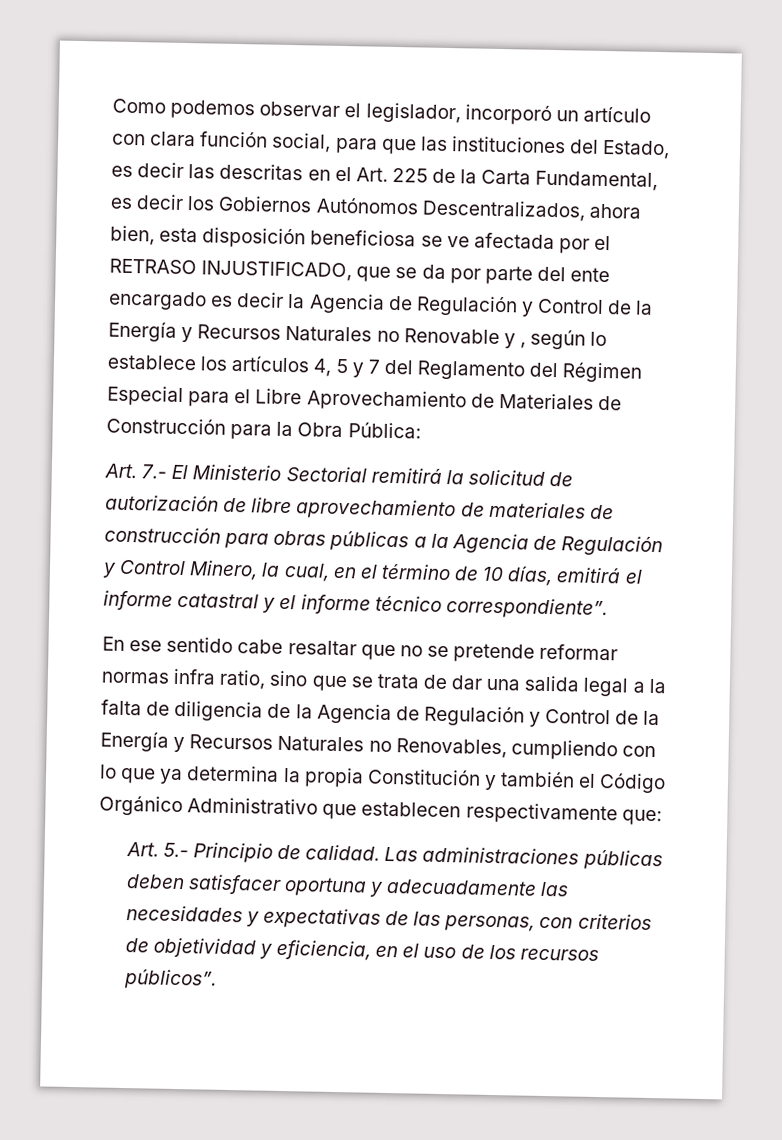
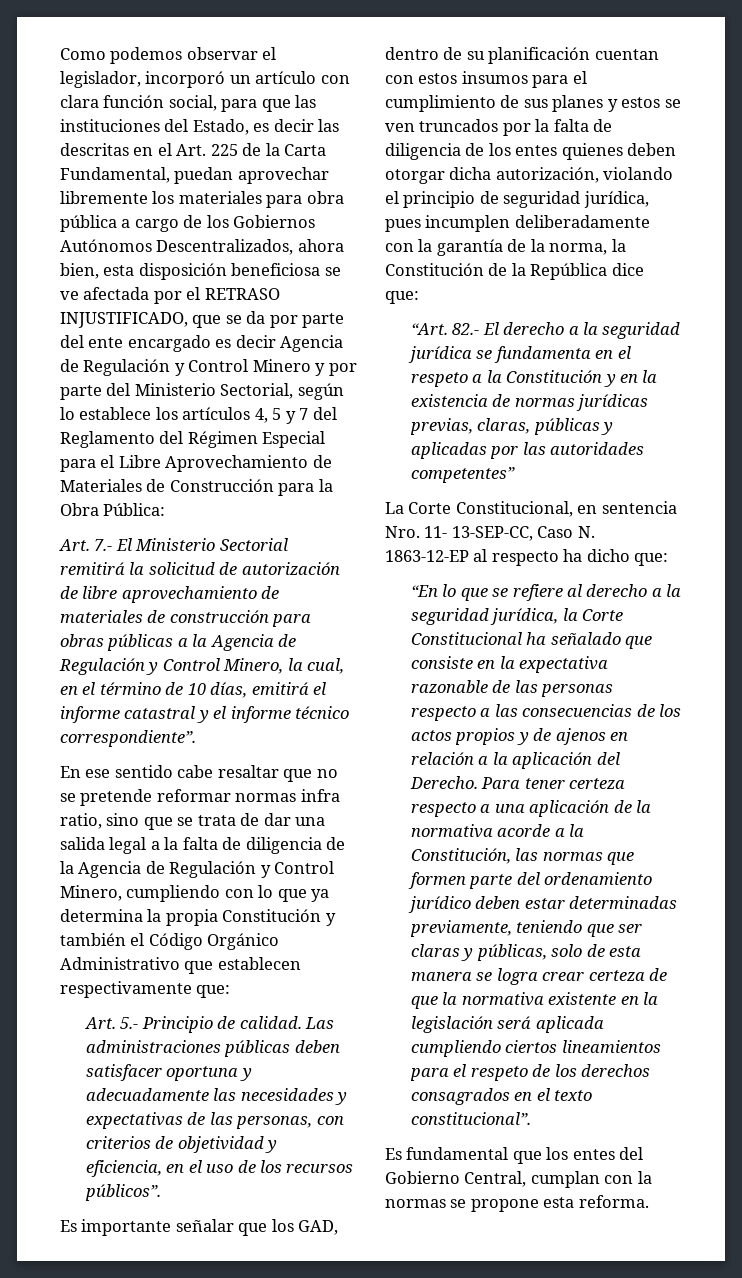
[110,194,185,210] es decir -> [174,167,329,184] [60,191,344,208] [60,215,203,232] puedan aprovechar libremente los materiales para obra pública a cargo de
[287,293,654,317] [108,320,526,349] la Agencia de Regulación y Control de la Energía y Recursos Naturales no Renovable y , -> [280,335,344,352] [60,359,357,376] [60,383,294,400] Agencia de Regulación y Control Minero y por parte del Ministerio Sectorial,
[615,710,661,726] [100,730,507,759] de la Energía y Recursos Naturales no Renovables, -> [60,885,122,901] Minero,
(217, 979) none -> [60,1219,339,1236] [385,47,659,64] [385,71,587,88] [385,95,681,112] [385,119,613,136] [385,143,677,160] [385,167,674,184] [385,191,649,208] [385,215,650,232] [385,239,626,256] [385,263,644,280] [385,291,419,304] [410,322,681,339] [407,346,631,363] [410,370,658,387] [410,394,649,411] [409,418,614,435] [410,442,645,459] [410,467,515,483] [385,501,677,517] [385,526,595,541] [385,549,669,566] [410,584,682,601] [410,608,624,625] [410,632,653,649] [410,656,609,673] [410,680,614,697] [410,704,681,721] [410,728,628,745] [410,752,620,769] [409,776,626,789] [410,800,651,817] [410,824,585,838] [410,848,635,865] [407,872,653,889] [407,896,678,913] [409,920,643,937] [410,944,641,961] [410,968,667,985] [410,992,658,1009] [410,1016,604,1033] [410,1040,661,1057] [409,1064,650,1081] [410,1088,593,1105] [410,1112,531,1125] [385,1147,644,1164] [385,1171,652,1188] [385,1195,649,1212] // Es importante señalar que los GAD, dentro de su planificación cuentan con estos insumos para el cumplimiento de sus planes y estos se ven truncados por la falta de diligencia de los entes quienes deben otorgar dicha autorización, violando el principio de seguridad jurídica, pues incumplen deliberadamente con la garantía de la norma, la Constitución de la República dice que: // “Art. 82.- El derecho a la seguridad jurídica se fundamenta en el respeto a la Constitución y en la existencia de normas jurídicas previas, claras, públicas y aplicadas por las autoridades competentes” // La Corte Constitucional, en sentencia Nro. 11- 13-SEP-CC, Caso N. 1863-12-EP al respecto ha dicho que: // “En lo que se refiere al derecho a la seguridad jurídica, la Corte Constitucional ha señalado que consiste en la expectativa razonable de las personas respecto a las consecuencias de los actos propios y de ajenos en relación a la aplicación del Derecho. Para tener certeza respecto a una aplicación de la normativa acorde a la Constitución, las normas que formen parte del ordenamiento jurídico deben estar determinadas previamente, teniendo que ser claras y públicas, solo de esta manera se logra crear certeza de que la normativa existente en la legislación será aplicada cumpliendo ciertos lineamientos para el respeto de los derechos consagrados en el texto constitucional”. // Es fundamental que los entes del Gobierno Central, cumplan con la normas se propone esta reforma.

